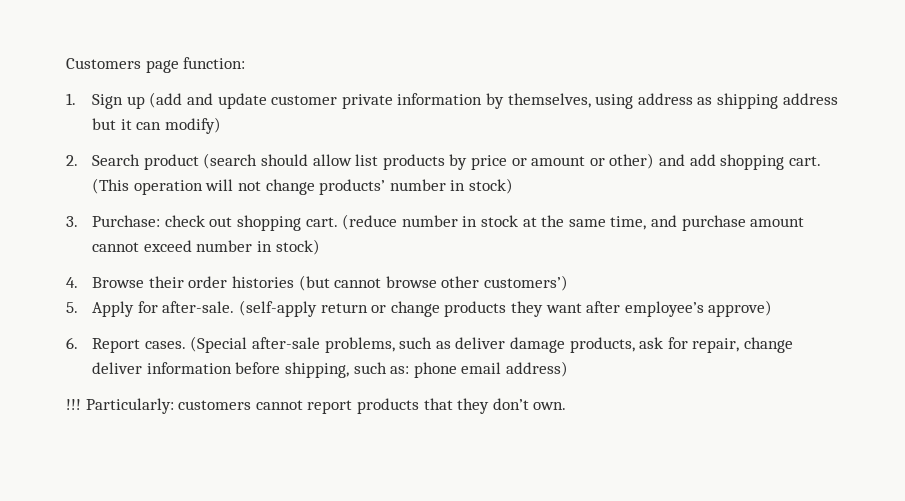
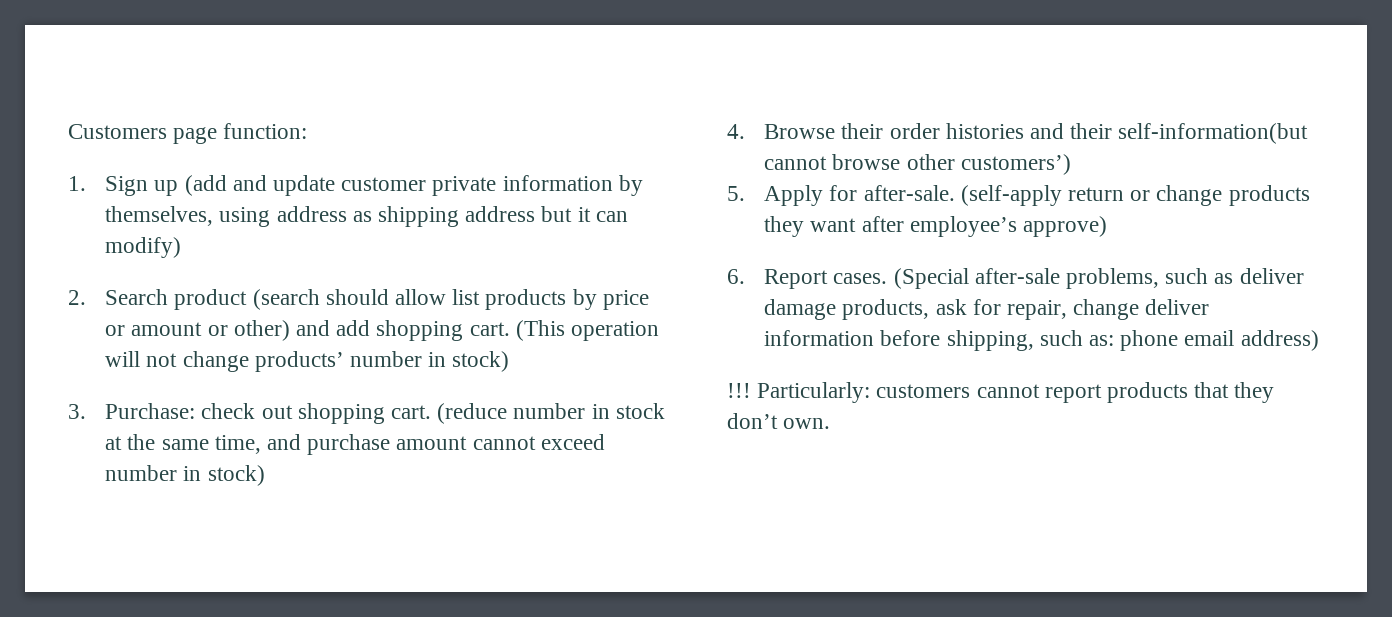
[298,275,330,291] (but -> [1029,123,1309,144] and their self-information(but

